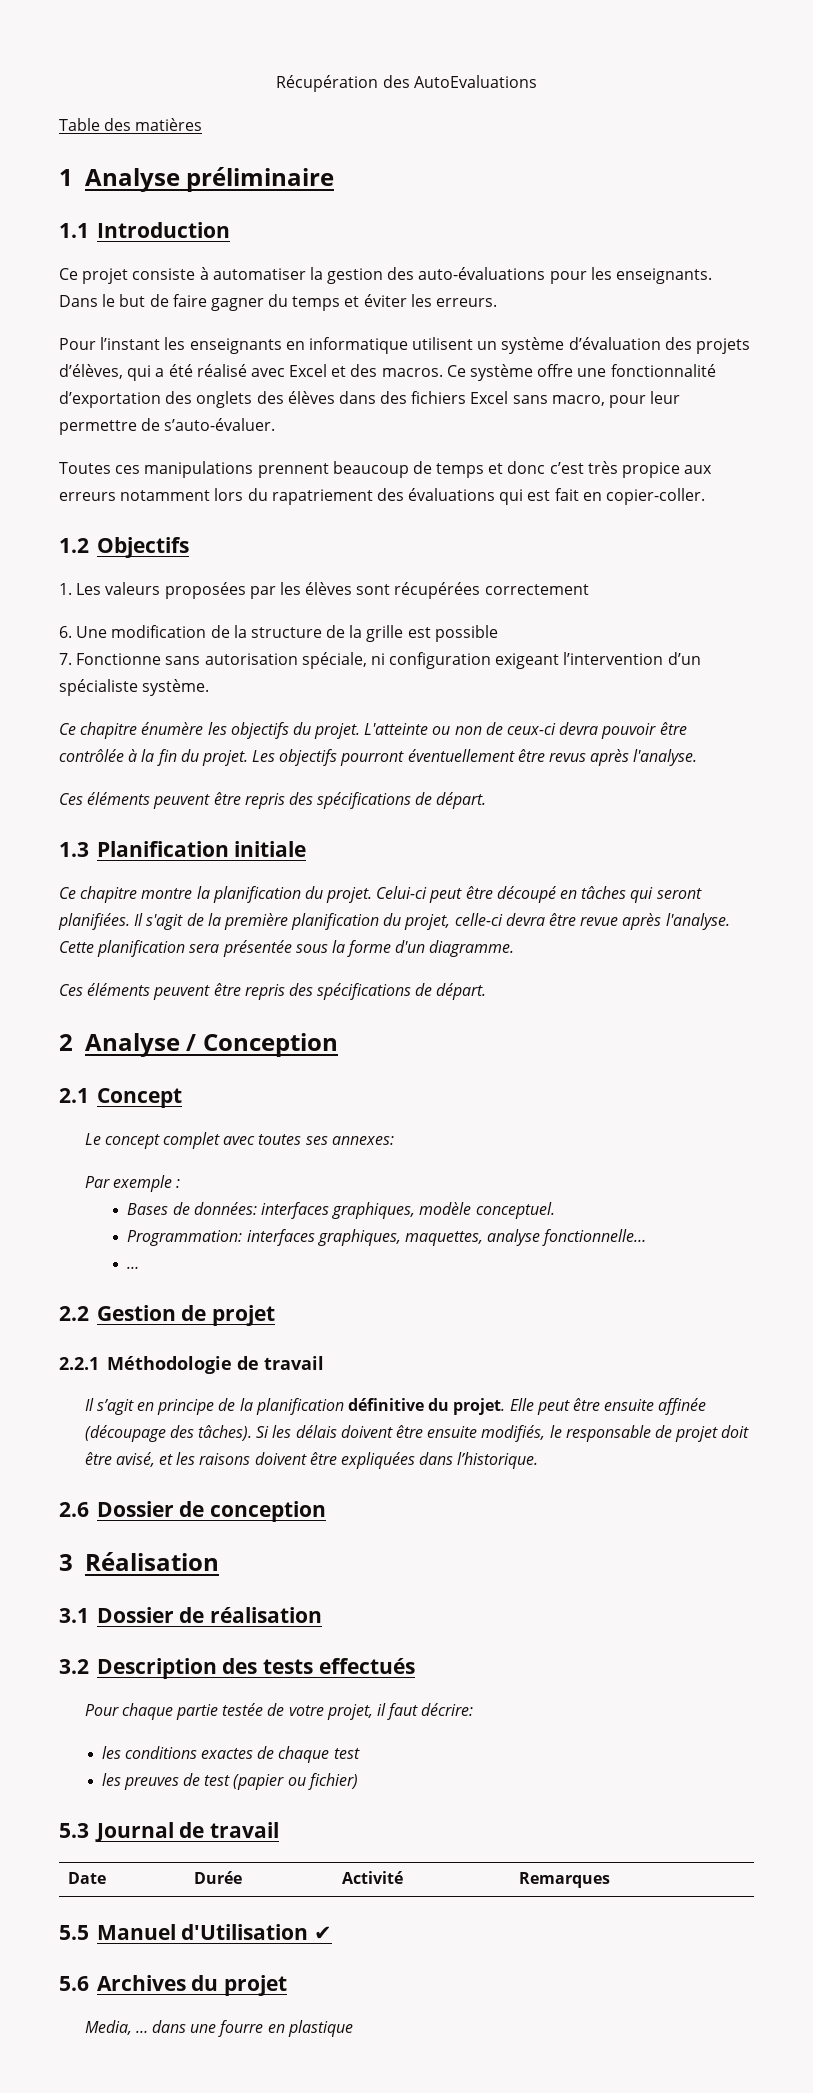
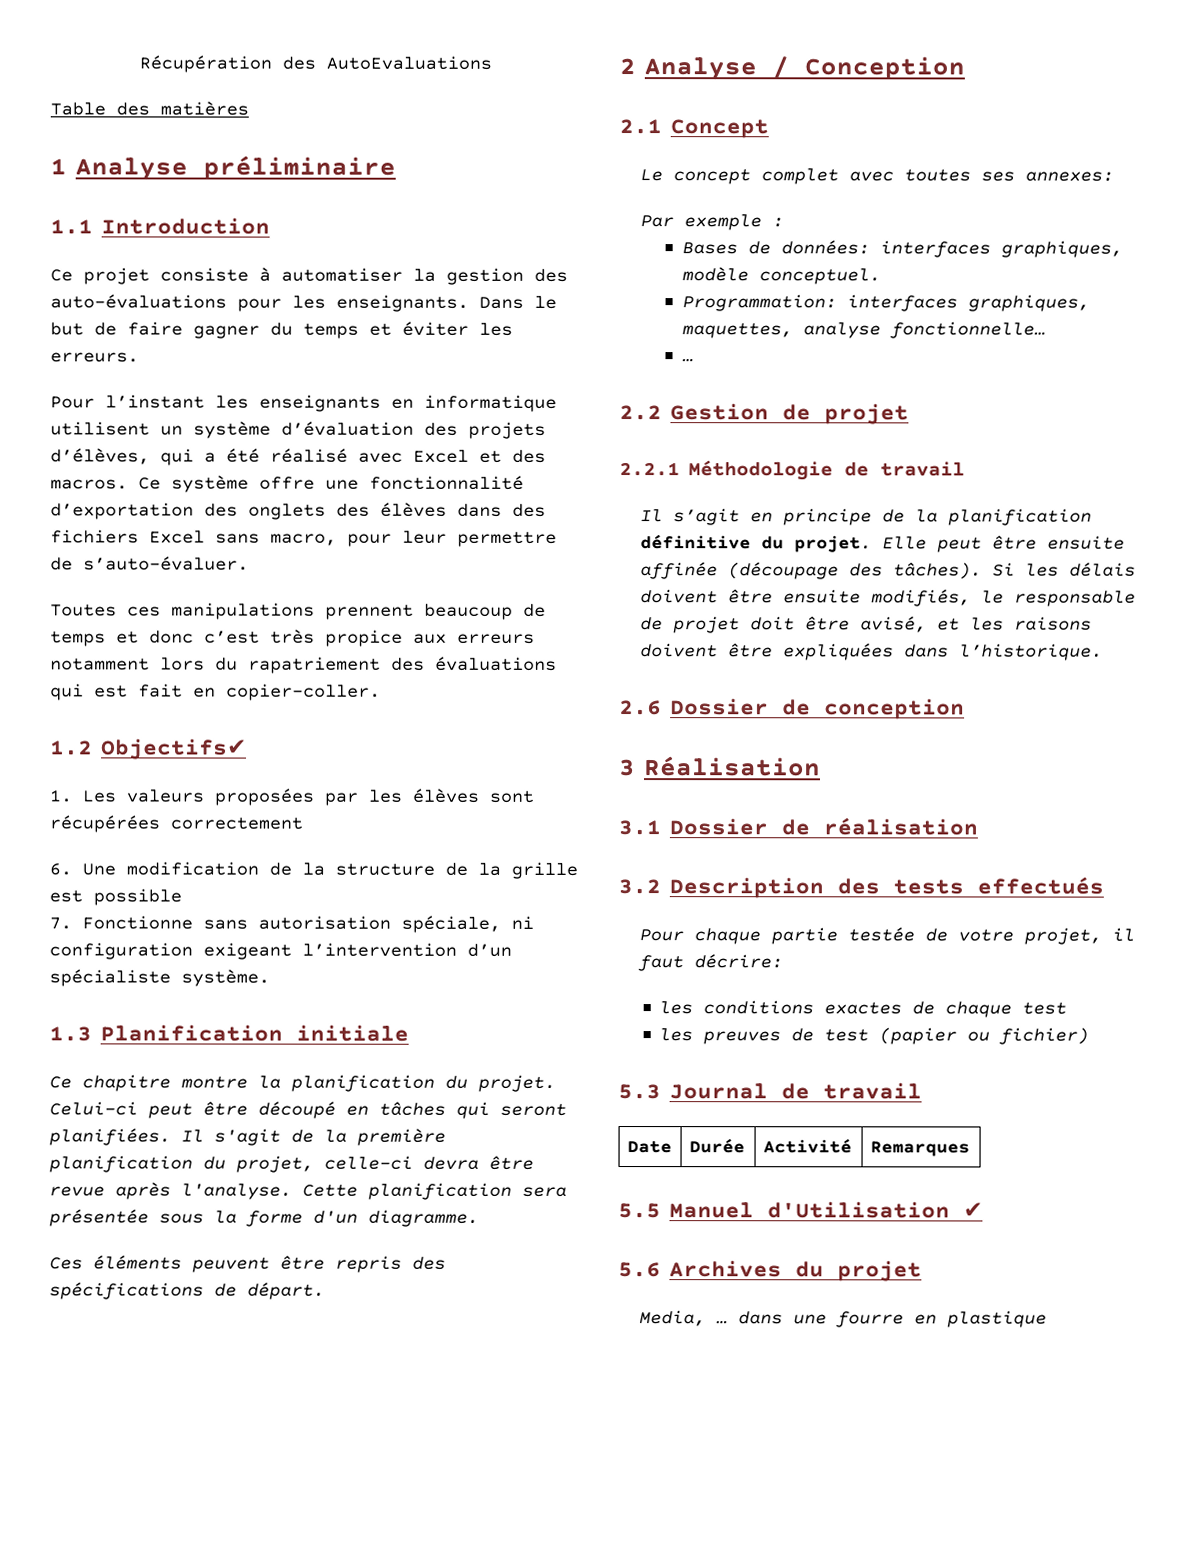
[96,537,189,558] Objectifs -> [101,738,248,760] Objectifs✔
[59,722,687,739] [59,749,698,766] [59,792,487,809] // Ce chapitre énumère les objectifs du projet. L'atteinte ou non de ceux-ci devra pouvoir être contrôlée à la fin du projet. Les objectifs pourront éventuellement être revus après l'analyse. // Ces éléments peuvent être repris des spécifications de départ. -> (270, 978) none

